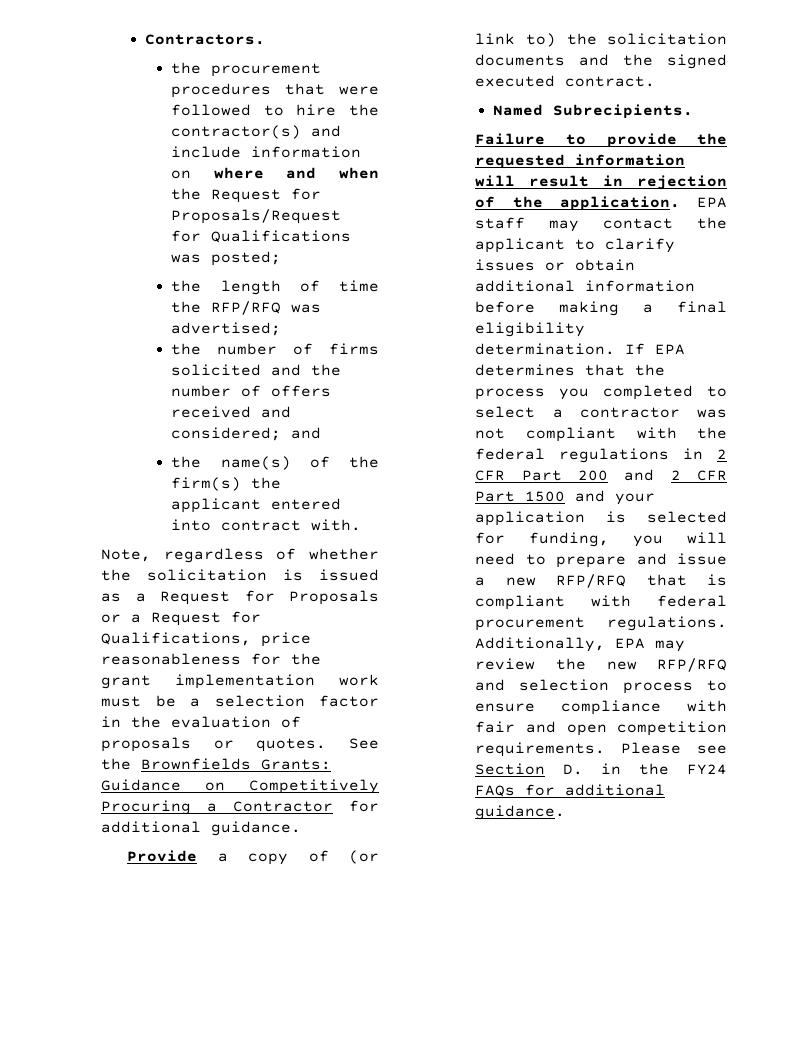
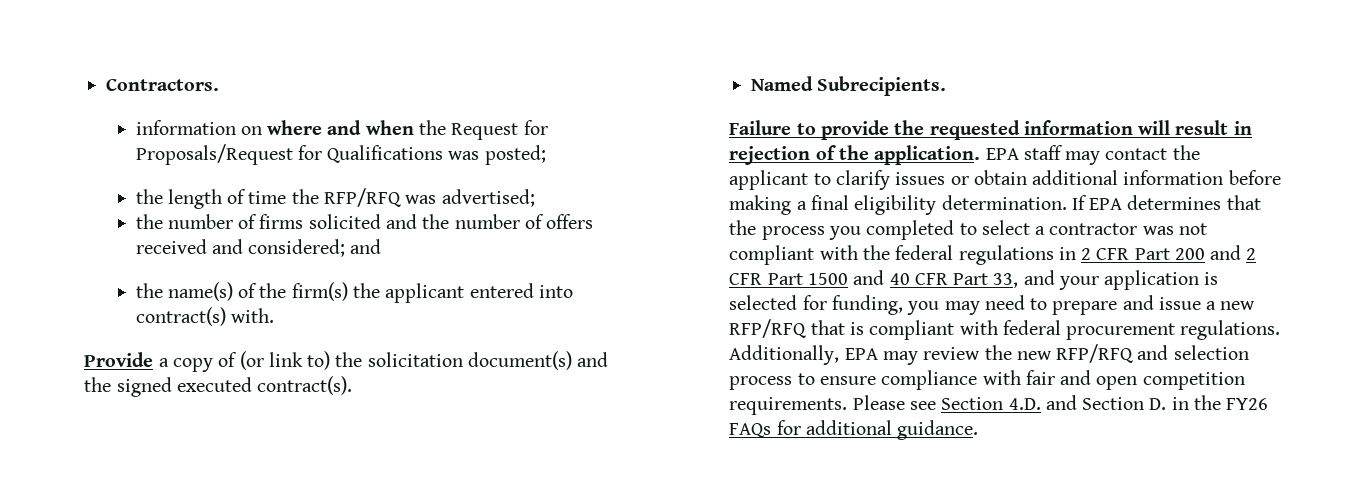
[171,62,322,77] [171,83,379,98] [171,104,379,116] [171,125,342,139] [171,146,242,158] the procurement procedures that were followed to hire the contractor(s) and include -> (219, 84) none
[221,520,302,531] contract -> [135,307,226,326] contract(s)
[101,548,379,563] [101,569,379,581] [101,590,379,605] [101,611,262,626] [101,632,312,647] [101,653,322,665] [101,674,379,689] [101,695,379,707] [101,716,302,728] [101,737,379,752] [101,758,332,770] [101,779,379,794] [101,800,379,815] [101,821,302,836] // Note, regardless of whether the solicitation is issued as a Request for Proposals or a Request for Qualifications, price reasonableness for the grant implementation work must be a selection factor in the evaluation of proposals or quotes. See the Brownfields Grants: Guidance on Competitively Procuring a Contractor for additional guidance. -> (274, 315) none
[475,54,566,66] documents -> [467,351,572,370] document(s)
[565,76,656,87] contract. -> [257,376,353,395] contract(s).
(606, 496) none -> [889,270,1055,288] 40 CFR Part 33, and
[687,532,727,544] will -> [944,301,980,315] may
(546, 769) none -> [1008,395,1145,410] 4.D. and Section
[687,764,727,775] FY24 -> [1226,398,1269,410] FY26

